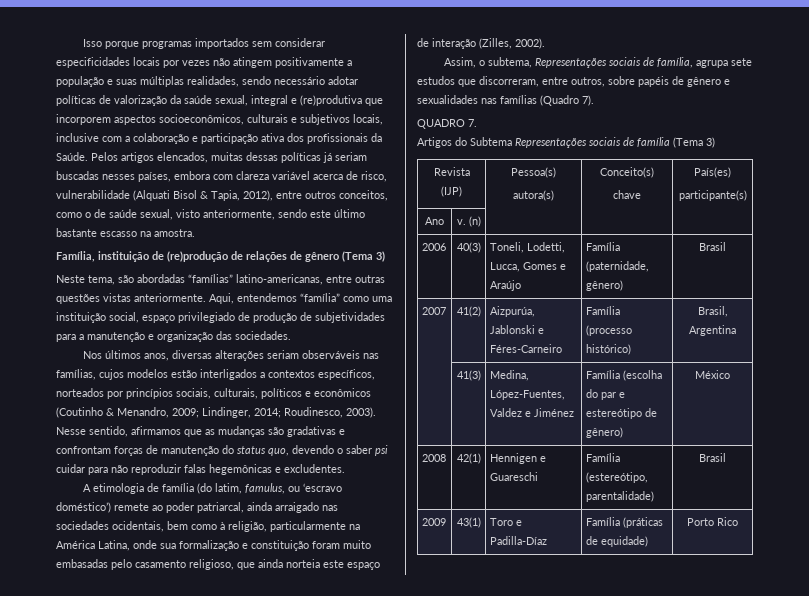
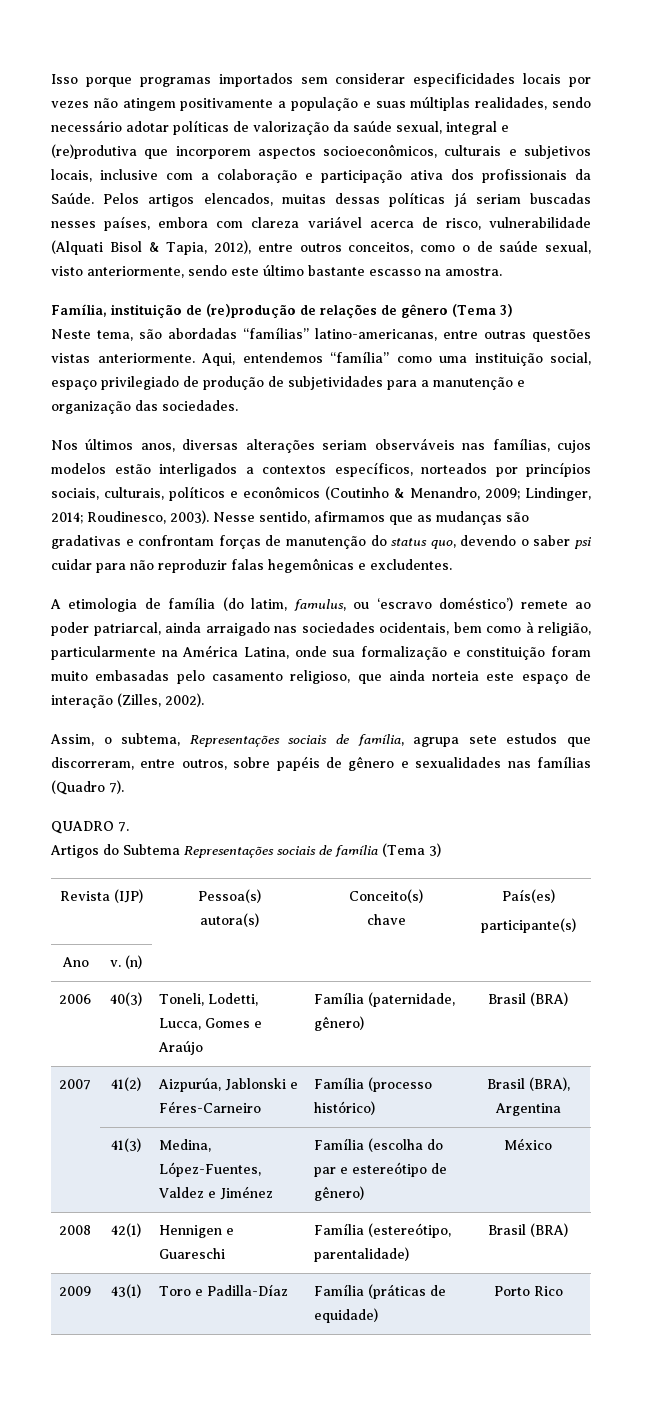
(726, 246) none -> [530,992,568,1006] (BRA)
[697,306,728,317] Brasil, -> [486,1077,570,1091] Brasil (BRA),
(726, 457) none -> [530,1223,568,1237] (BRA)

